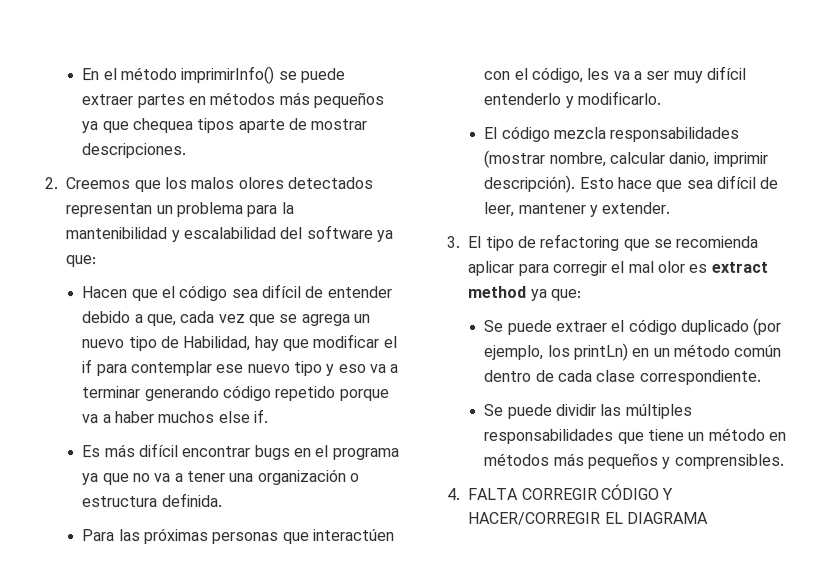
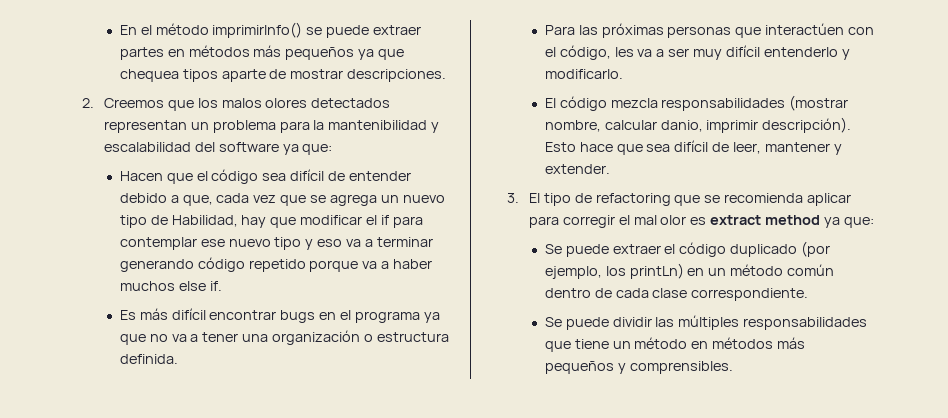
[447,483,675,500] [468,511,710,525] // 4. FALTA CORREGIR CÓDIGO Y HACER/CORREGIR EL DIAGRAMA -> (733, 367) none

